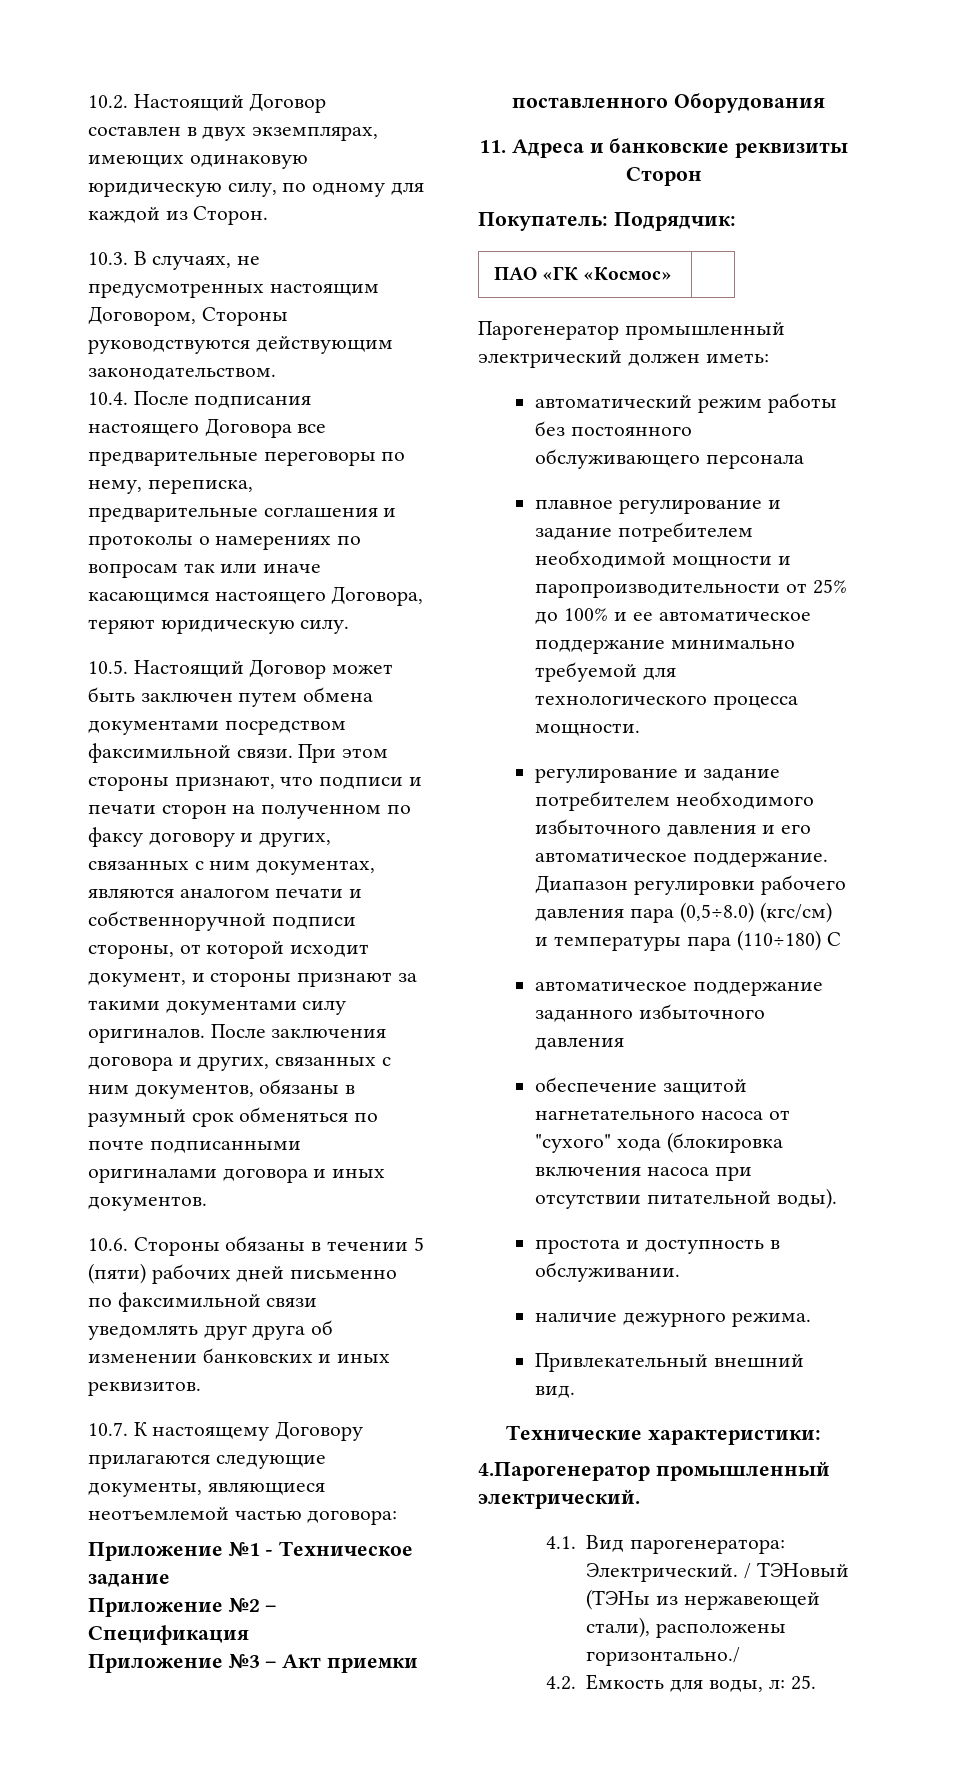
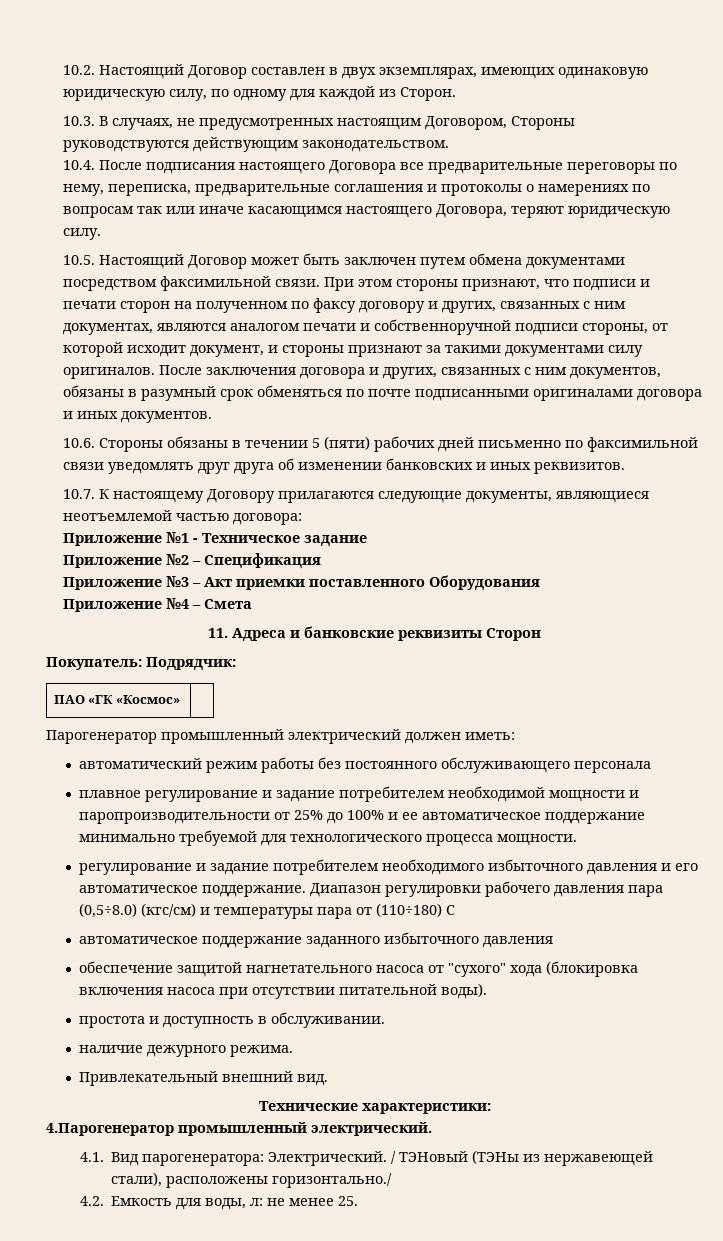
(825, 103) none -> [62,598,252,612] // Приложение №4 – Смета
(732, 943) none -> [355,907,372,915] от
(785, 1684) none -> [266,1198,334,1206] не менее

